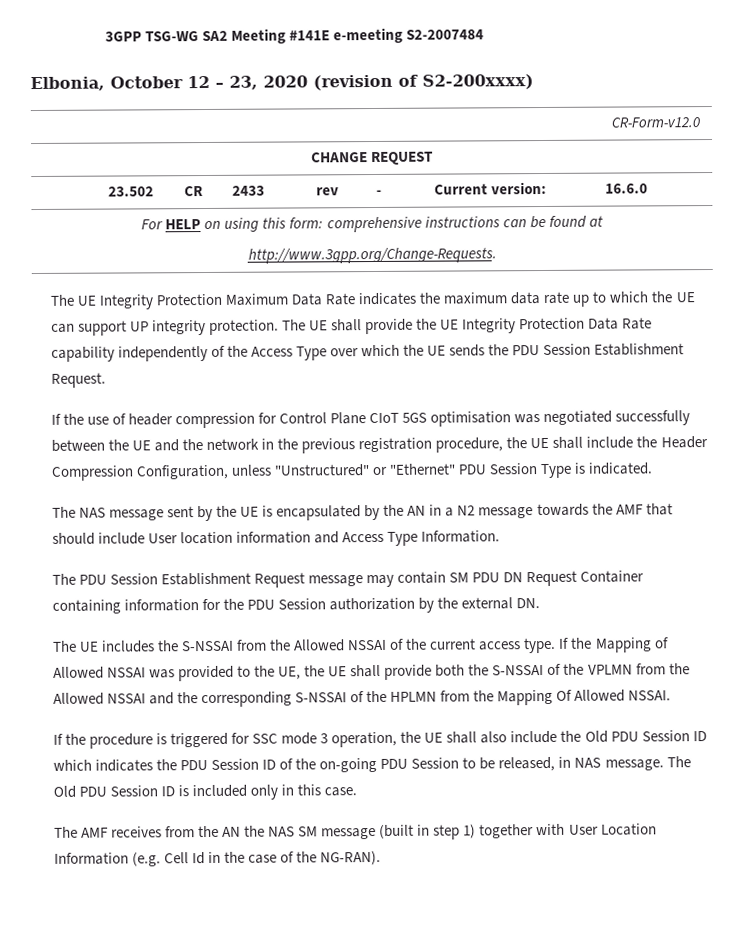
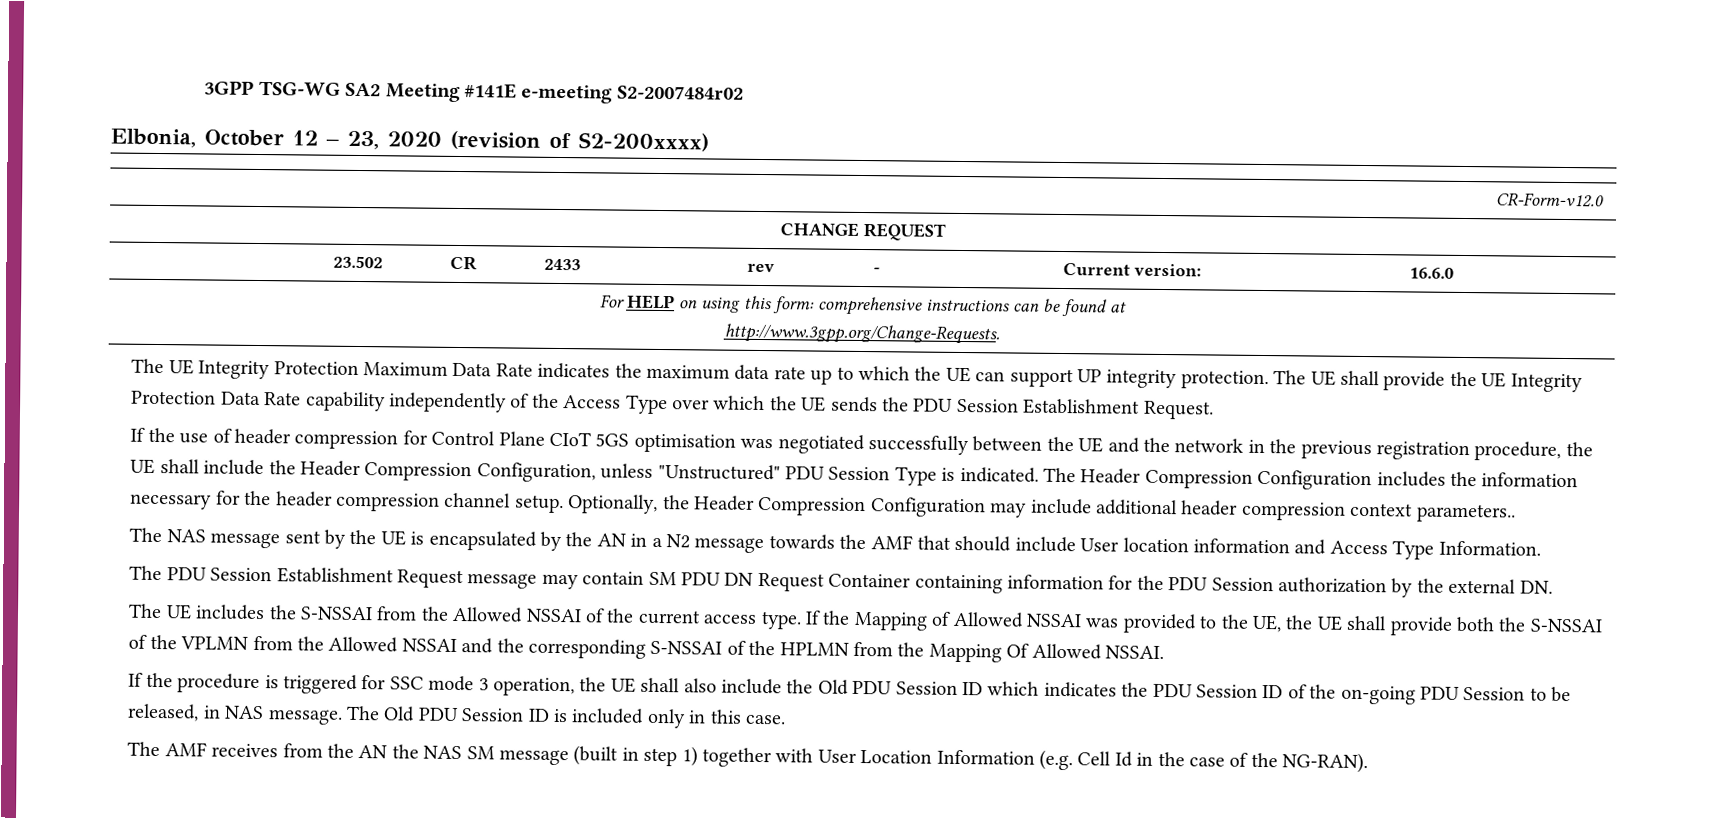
[406,29,485,40] S2-2007484 -> [616,85,744,100] S2-2007484r02
[371,463,456,476] or "Ethernet" -> (781, 472) none
(654, 468) none -> [1042,467,1579,491] [130,490,1516,523] The Header Compression Configuration includes the information necessary for the header compression channel setup. Optionally, the Header Compression Configuration may include additional header compression context parameters..

